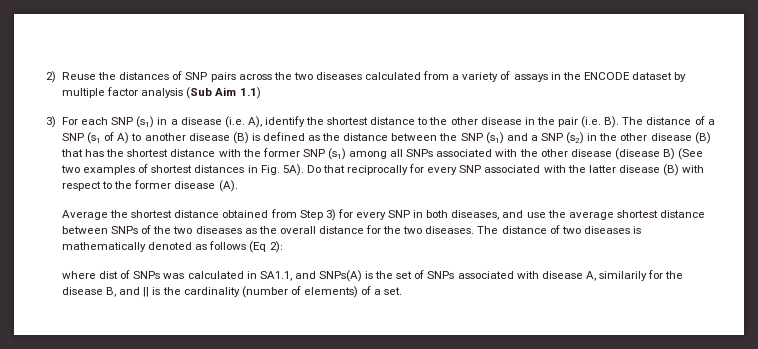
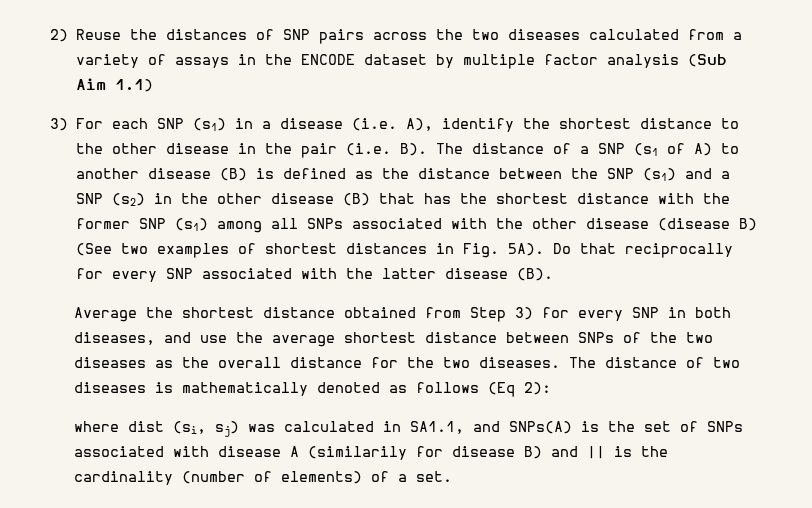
[662,164,705,176] [61,180,238,192] (B) with respect to the former disease (A). -> [516,268,553,281] (B).
[120,270,161,279] of SNPs -> [172,421,239,437] (si, sj)
[585,270,684,281] [61,287,117,297] A, similarily for the disease B, -> [289,446,542,460] A (similarily for disease B)

